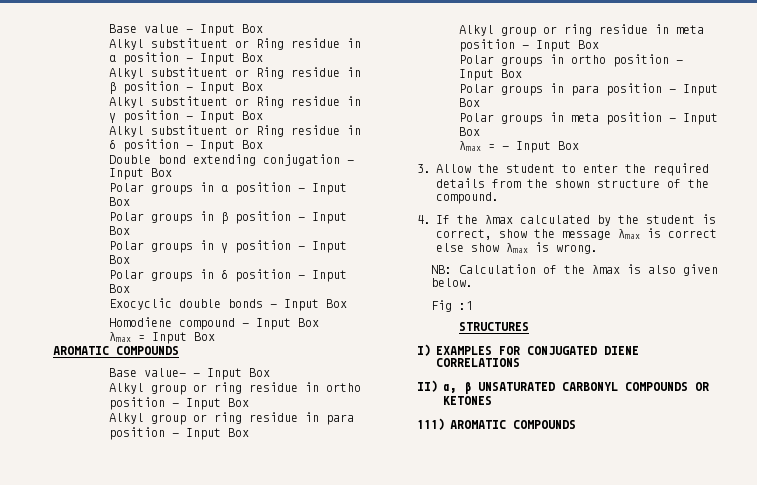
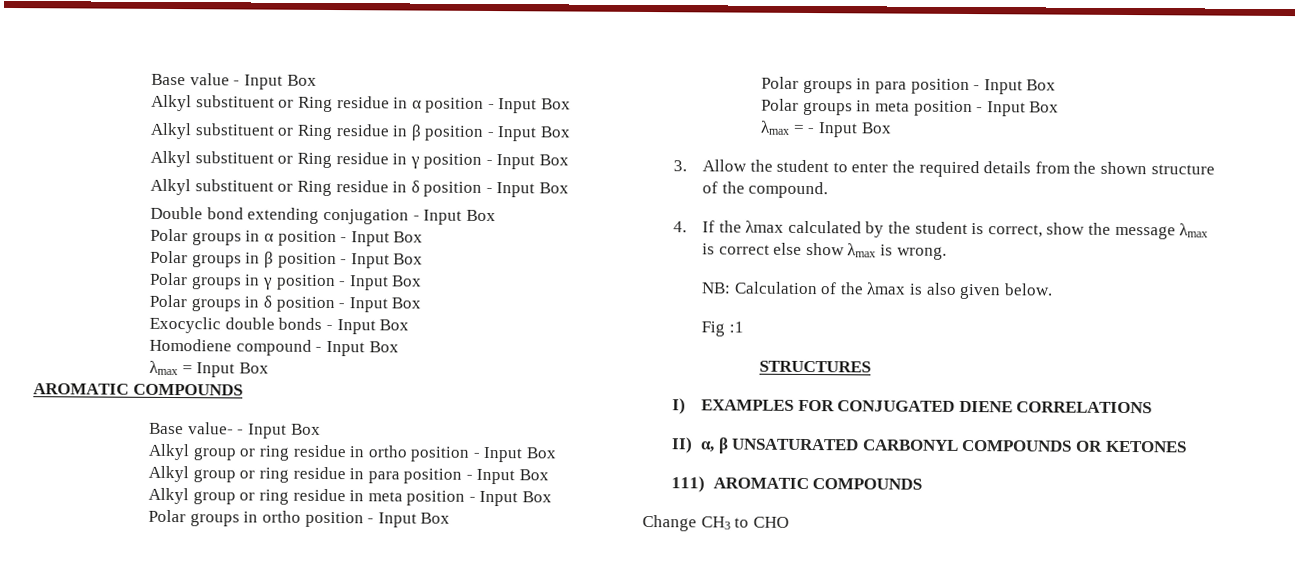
(577, 424) none -> [642,514,789,532] // Change CH3 to CHO

